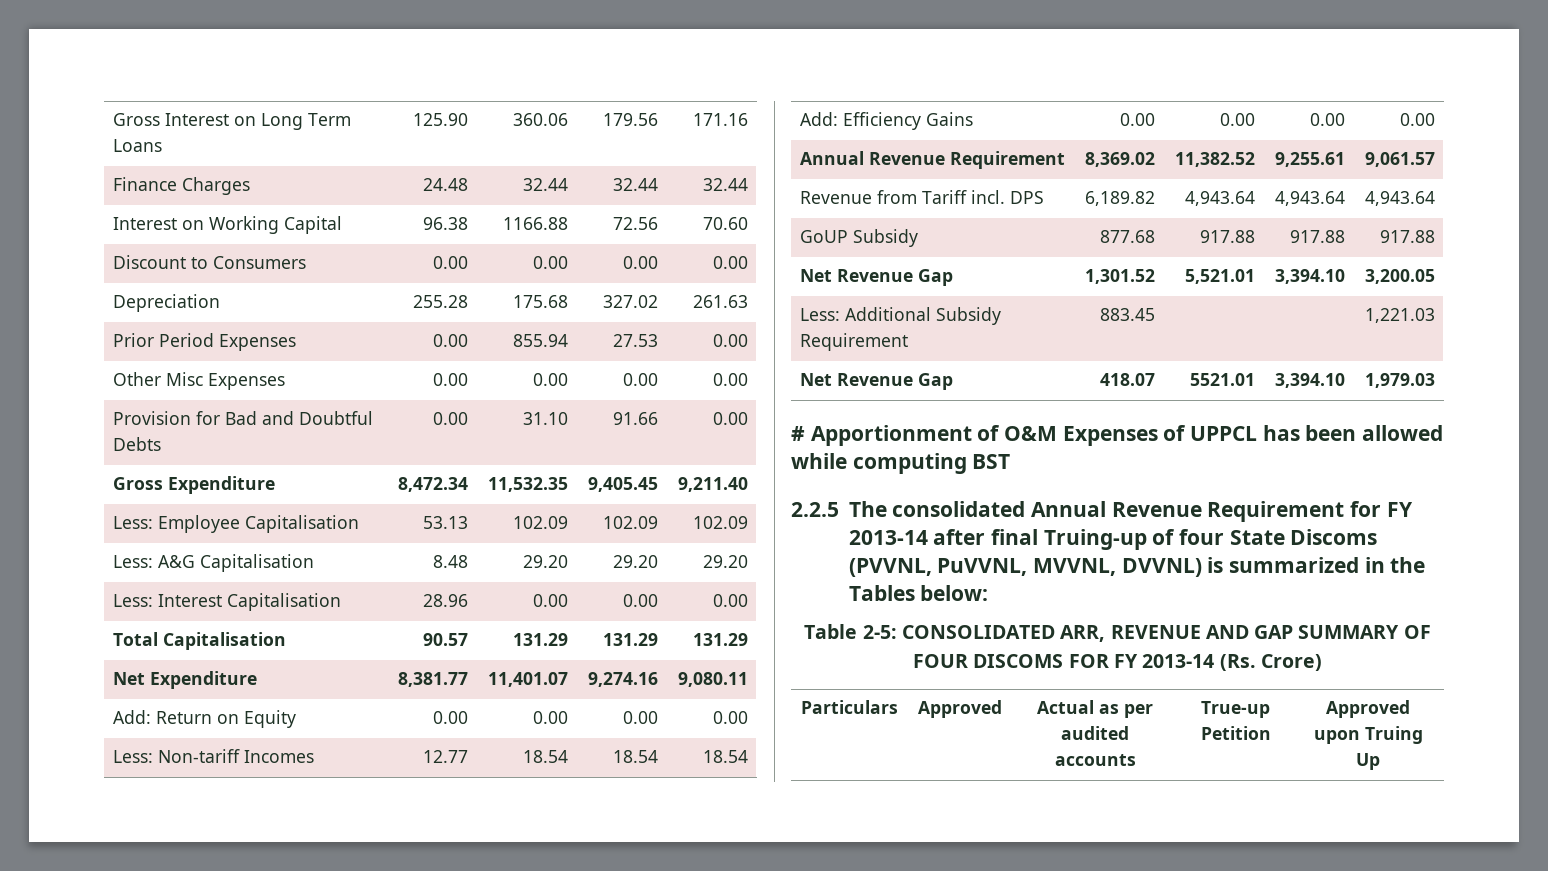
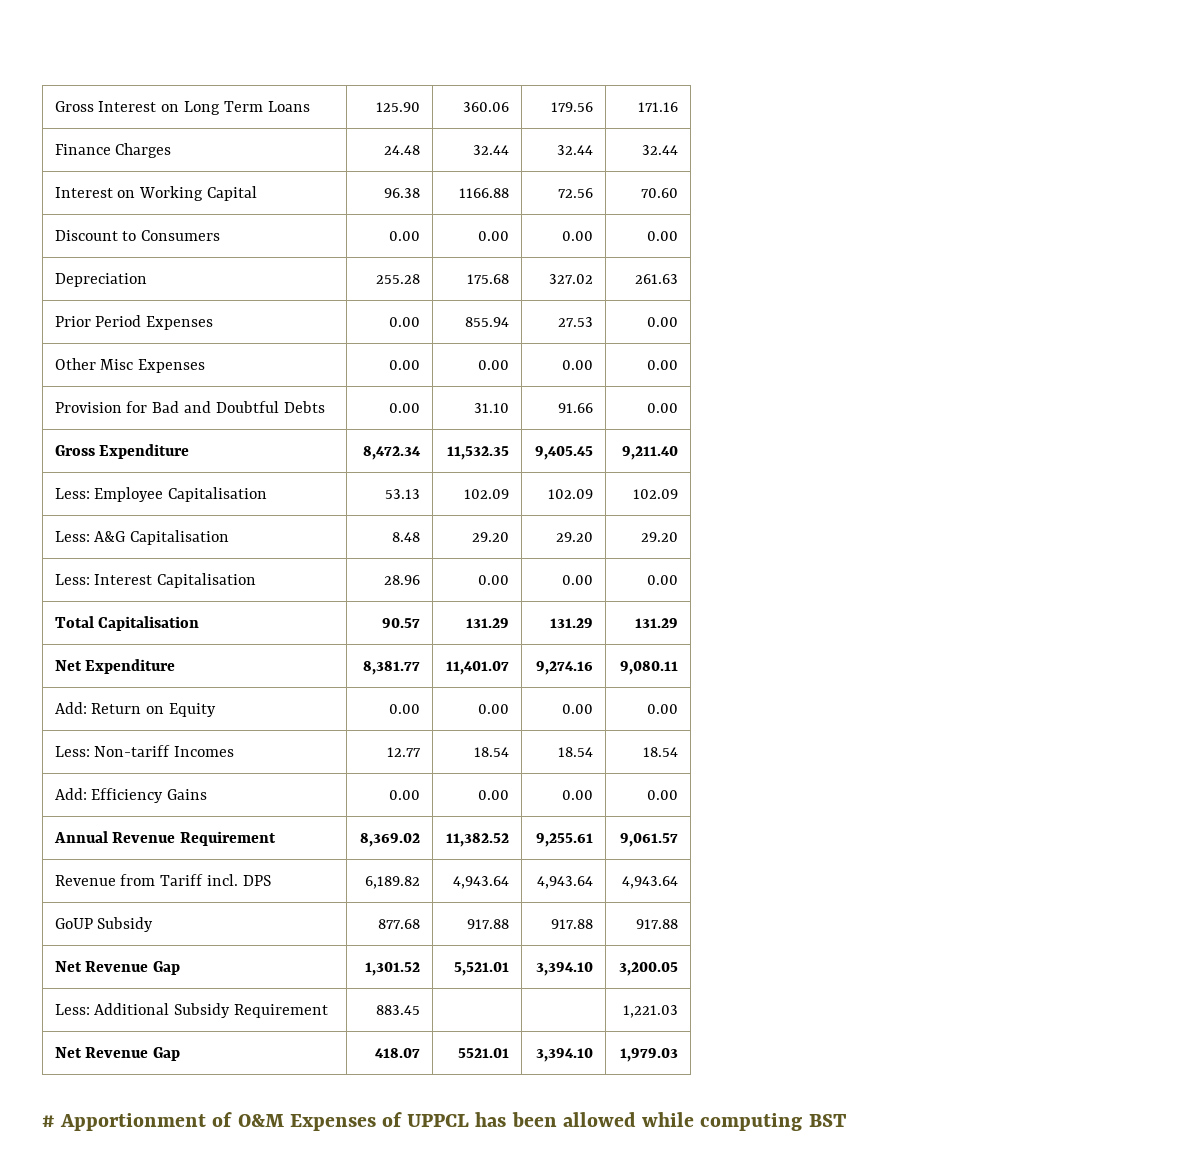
[791,501,1413,522] [848,529,1378,550] [848,557,1426,577] [848,585,989,601] [804,624,1431,642] [913,654,1322,671] [801,700,898,714] [917,700,1002,718] [1037,700,1153,718] [1061,726,1129,740] [1054,754,1136,766] [1201,701,1270,718] [1200,726,1271,740] [1326,700,1410,718] [1313,726,1423,744] [1356,753,1380,770] // 2.2.5 The consolidated Annual Revenue Requirement for FY 2013-14 after final Truing-up of four State Discoms (PVVNL, PuVVNL, MVVNL, DVVNL) is summarized in the Tables below: // Table 2-5: CONSOLIDATED ARR, REVENUE AND GAP SUMMARY OF FOUR DISCOMS FOR FY 2013-14 (Rs. Crore) // Particulars | Approved | Actual as per audited accounts | True-up Petition | Approved upon Truing Up -> (847, 1120) none

